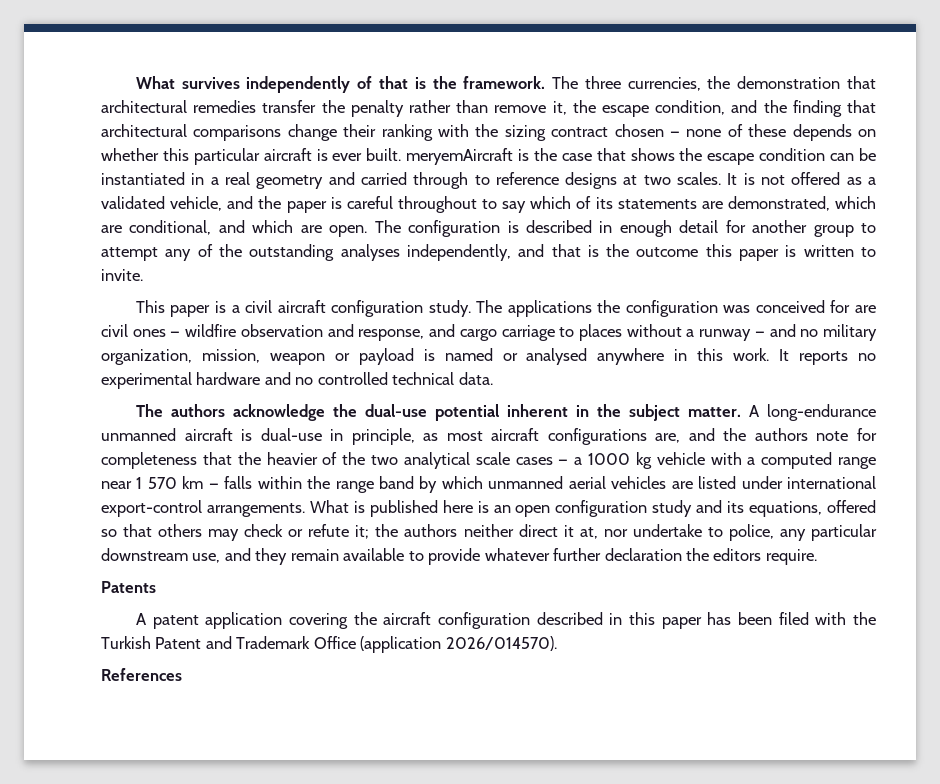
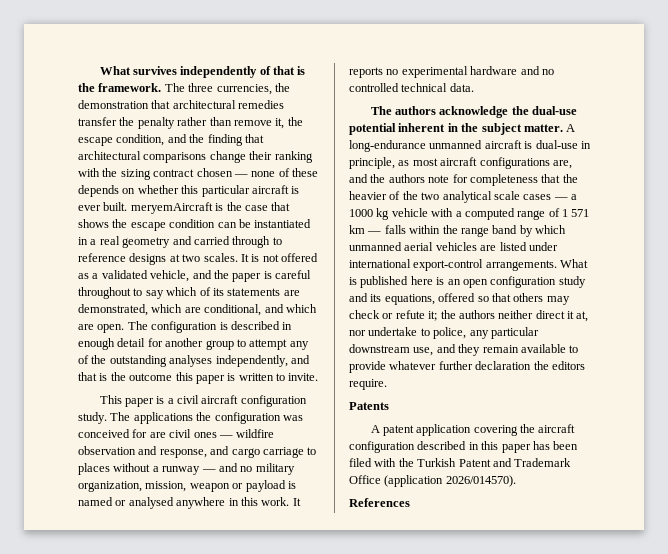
[101,477,177,489] near 1 570 -> [548,208,590,217] of 1 571

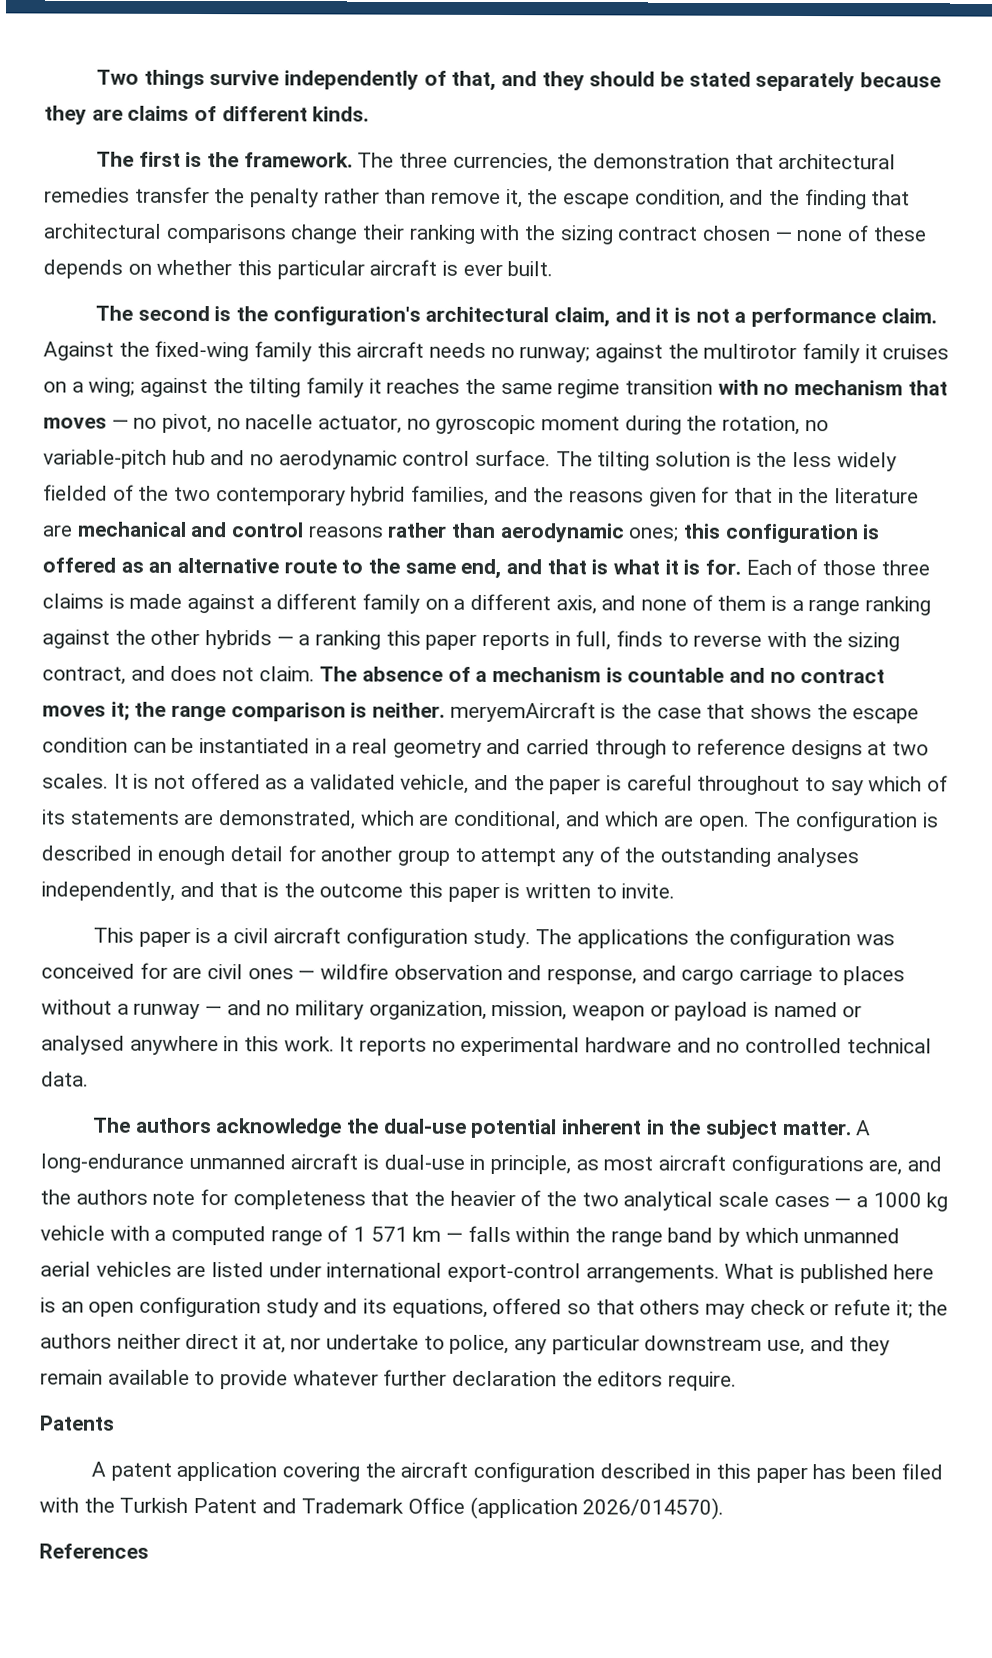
[99,66,296,78] What survives independently of that -> [95,69,942,92] [44,105,370,125] [95,151,181,167] Two things survive independently of that, and they should be stated separately because they are claims of different kinds. // The first
(128, 206) none -> [94,305,937,328] [43,340,950,364] [43,377,948,399] [43,413,829,436] [43,449,897,472] [43,484,920,507] [42,521,881,544] [42,557,930,580] [42,593,932,616] [42,629,901,652] [42,665,886,685] [42,701,446,722] // The second is the configuration's architectural claim, and it is not a performance claim. Against the fixed-wing family this aircraft needs no runway; against the multirotor family it cruises on a wing; against the tilting family it reaches the same regime transition with no mechanism that moves — no pivot, no nacelle actuator, no gyroscopic moment during the rotation, no variable-pitch hub and no aerodynamic control surface. The tilting solution is the less widely fielded of the two contemporary hybrid families, and the reasons given for that in the literature are mechanical and control reasons rather than aerodynamic ones; this configuration is offered as an alternative route to the same end, and that is what it is for. Each of those three claims is made against a different family on a different axis, and none of them is a range ranking against the other hybrids — a ranking this paper reports in full, finds to reverse with the sizing contract, and does not claim. The absence of a mechanism is countable and no contract moves it; the range comparison is neither.

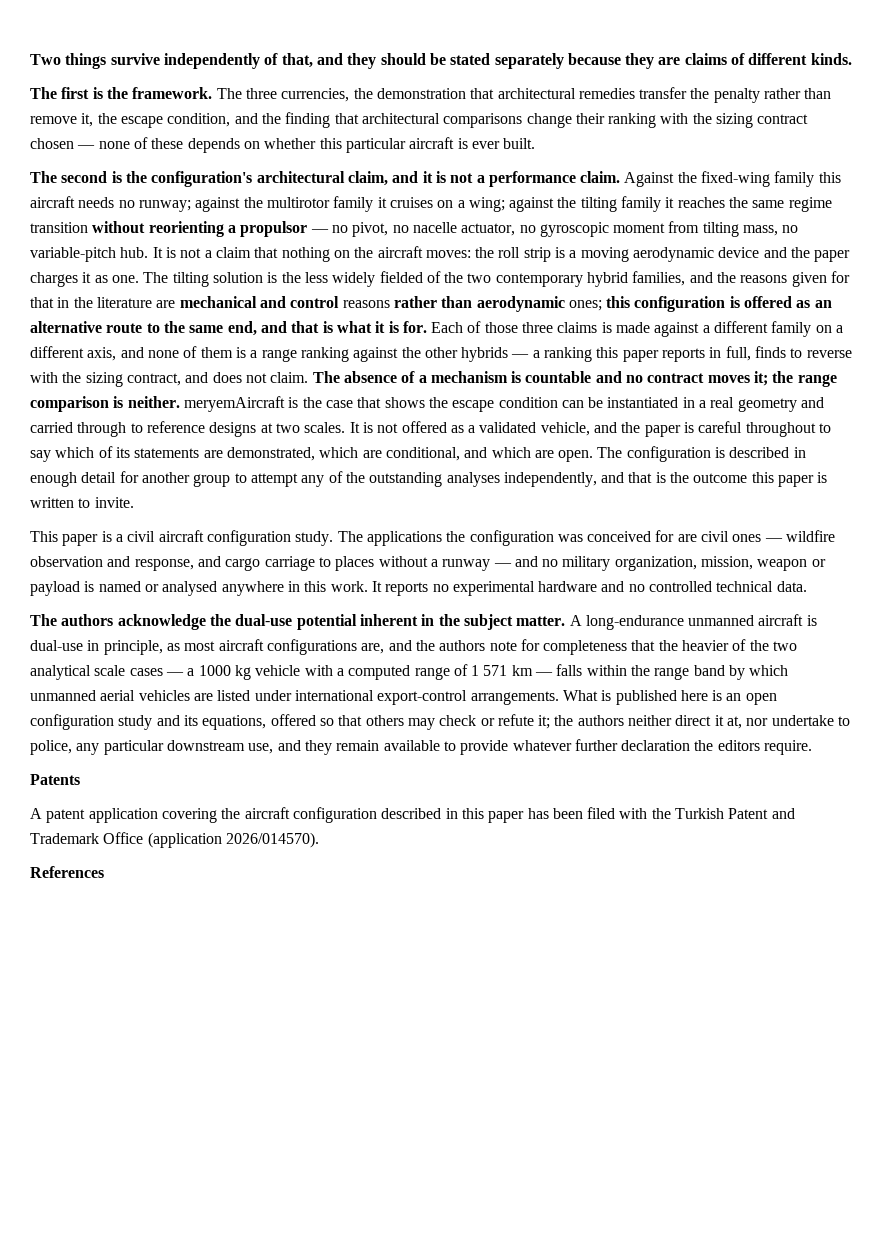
[717,379,948,396] [43,417,107,429] with no mechanism that moves -> [92,221,308,237] without reorienting a propulsor
[624,415,829,436] [43,449,552,470] during the rotation, no variable-pitch hub and no aerodynamic control surface. -> [668,221,799,237] [30,246,851,262] [30,272,139,287] from tilting mass, no variable-pitch hub. It is not a claim that nothing on the aircraft moves: the roll strip is a moving aerodynamic device and the paper charges it as one.

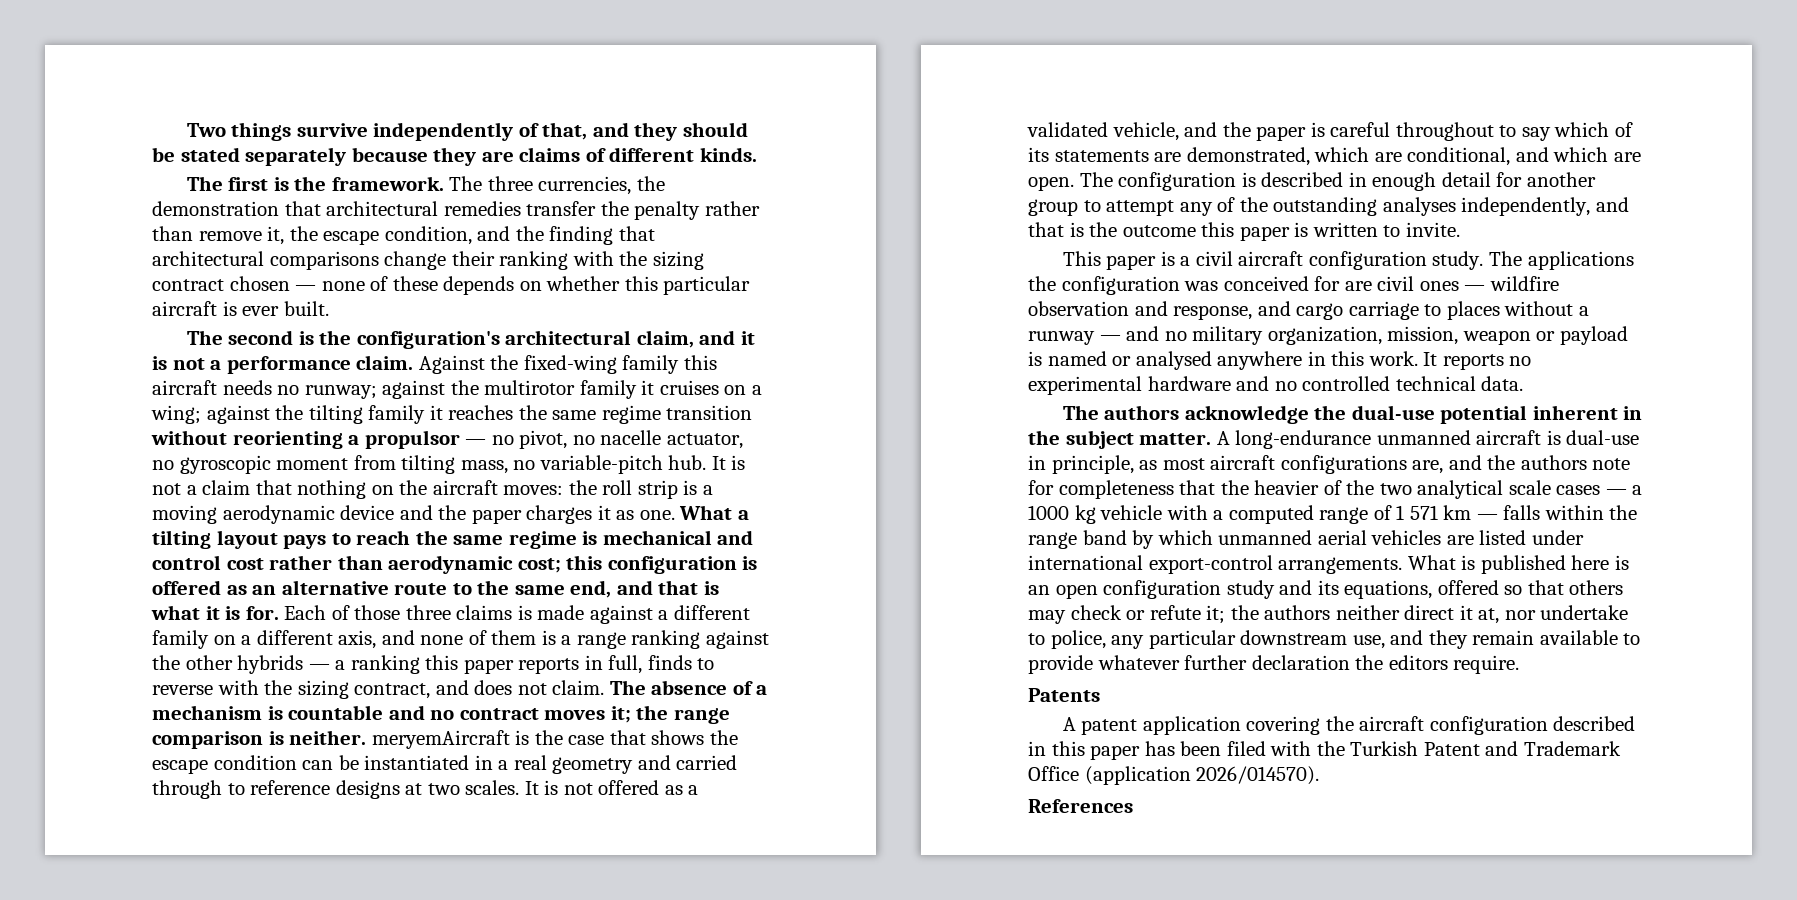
[143,271,851,287] [30,297,176,308] The tilting solution is the less widely fielded of the two contemporary hybrid families, and the reasons given for that in the literature are -> [679,505,749,520] [152,530,598,549] What a tilting layout pays to reach the same regime is
[342,300,390,308] reasons -> [226,558,264,570] cost
[568,300,602,311] ones; -> [517,558,561,573] cost;

